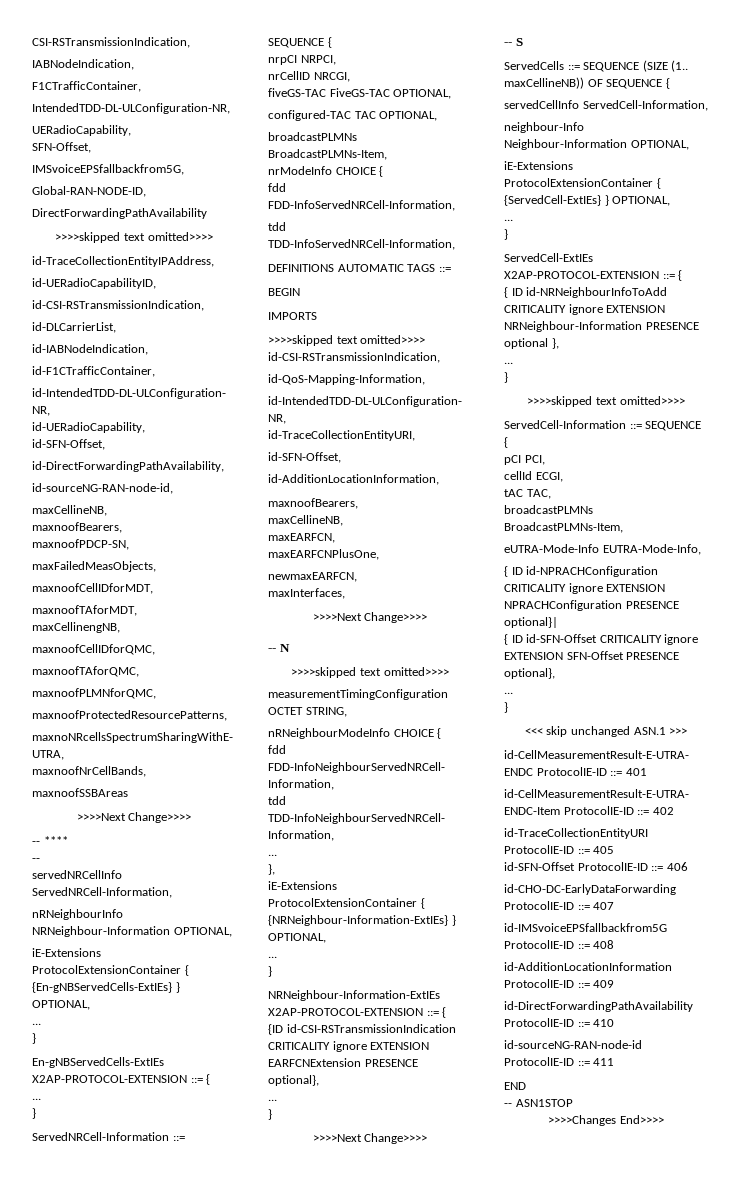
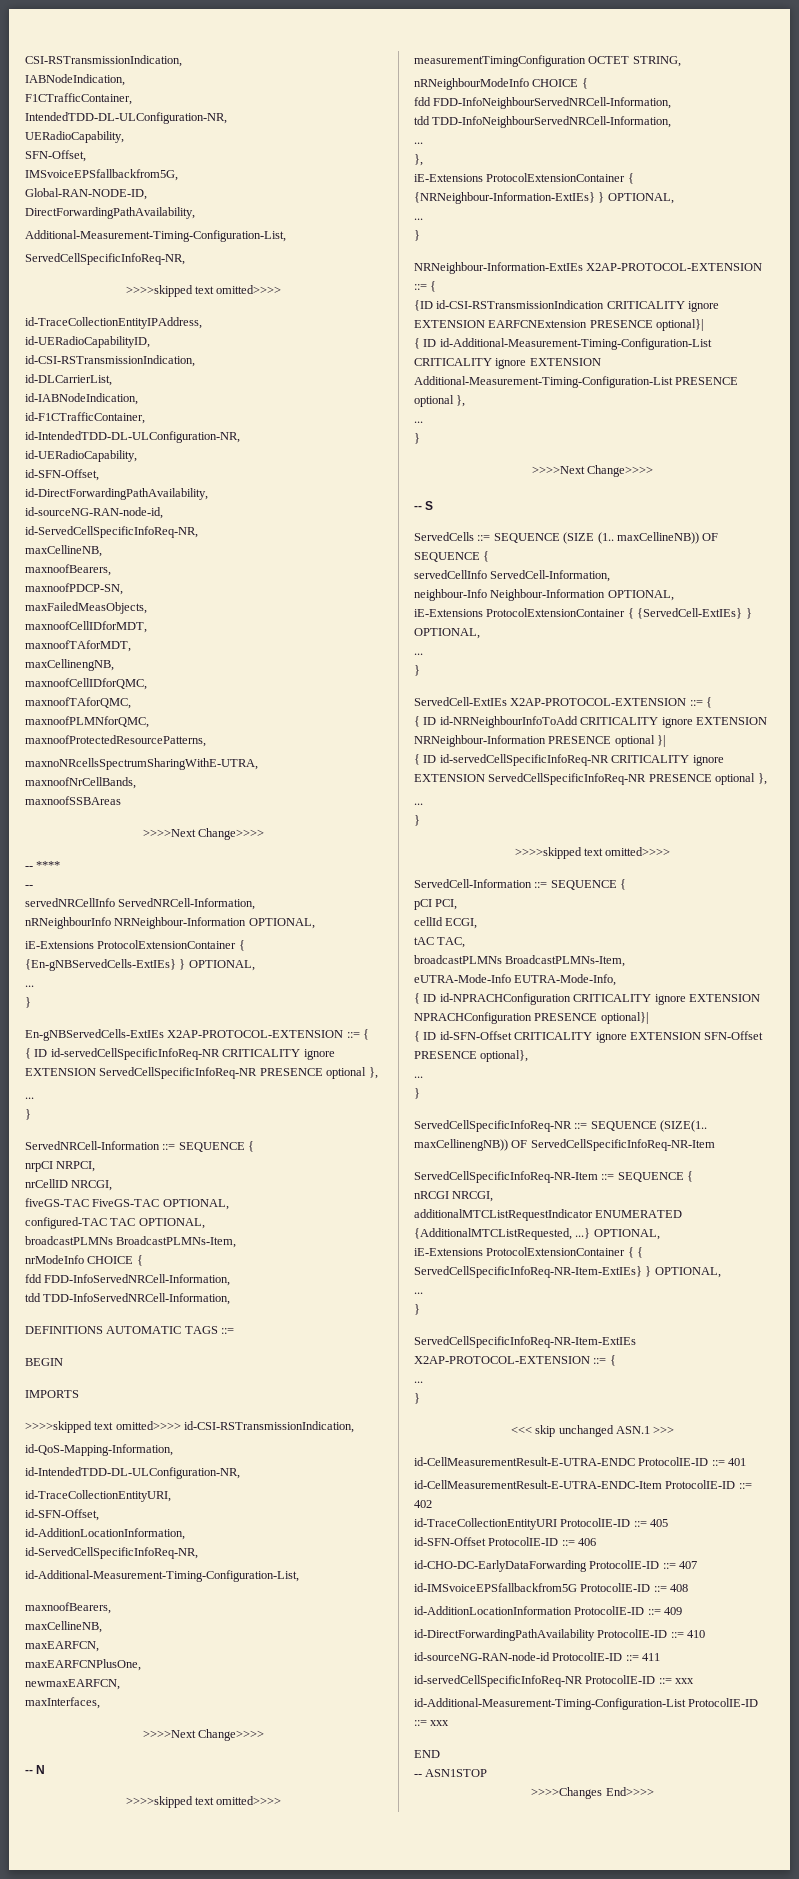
[32,208,207,219] DirectForwardingPathAvailability -> [25,207,195,219] [25,230,286,242] [25,253,185,265] DirectForwardingPathAvailability, // Additional-Measurement-Timing-Configuration-List, // ServedCellSpecificInfoReq-NR,
(173, 488) none -> [25,526,198,538] // id-ServedCellSpecificInfoReq-NR,
(211, 1079) none -> [25,1048,335,1060] [25,1067,378,1079] // { ID id-servedCellSpecificInfoReq-NR CRITICALITY ignore EXTENSION ServedCellSpecificInfoReq-NR PRESENCE optional },
(439, 479) none -> [25,1547,198,1559] [25,1570,299,1582] // id-ServedCellSpecificInfoReq-NR, // id-Additional-Measurement-Timing-Configuration-List,
[268,1075,319,1086] optional}, -> [656,319,705,331] [414,338,712,350] [414,358,601,369] [414,376,739,388] [414,395,466,407] optional}| // { ID id-Additional-Measurement-Timing-Configuration-List CRITICALITY ignore EXTENSION Additional-Measurement-Timing-Configuration-List PRESENCE optional },
(548, 343) none -> [657,735,667,747] [414,754,724,766] [414,773,756,785] }| // { ID id-servedCellSpecificInfoReq-NR CRITICALITY ignore EXTENSION ServedCellSpecificInfoReq-NR PRESENCE optional
(508, 707) none -> [414,1120,708,1132] [414,1139,715,1151] [414,1171,694,1183] [414,1191,494,1202] [414,1209,683,1221] [414,1228,660,1240] [414,1247,644,1258] [414,1266,721,1278] [414,1292,423,1294] [414,1304,420,1315] [414,1336,636,1348] [414,1355,616,1366] [414,1381,423,1383] [414,1393,420,1404] // ServedCellSpecificInfoReq-NR ::= SEQUENCE (SIZE(1.. maxCellinengNB)) OF ServedCellSpecificInfoReq-NR-Item // ServedCellSpecificInfoReq-NR-Item ::= SEQUENCE { // nRCGI NRCGI, // additionalMTCListRequestIndicator ENUMERATED {AdditionalMTCListRequested, ...} OPTIONAL, // iE-Extensions ProtocolExtensionContainer { { ServedCellSpecificInfoReq-NR-Item-ExtIEs} } OPTIONAL, // ... // } // ServedCellSpecificInfoReq-NR-Item-ExtIEs X2AP-PROTOCOL-EXTENSION ::= { // ... // }
(615, 1062) none -> [414,1675,695,1687] [414,1698,759,1710] [414,1720,450,1726] // id-servedCellSpecificInfoReq-NR ProtocolIE-ID ::= xxx // id-Additional-Measurement-Timing-Configuration-List ProtocolIE-ID ::= xxx

